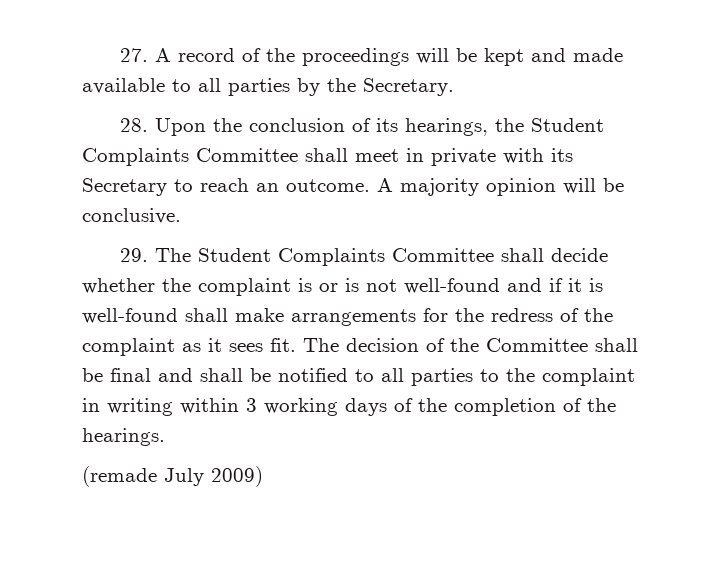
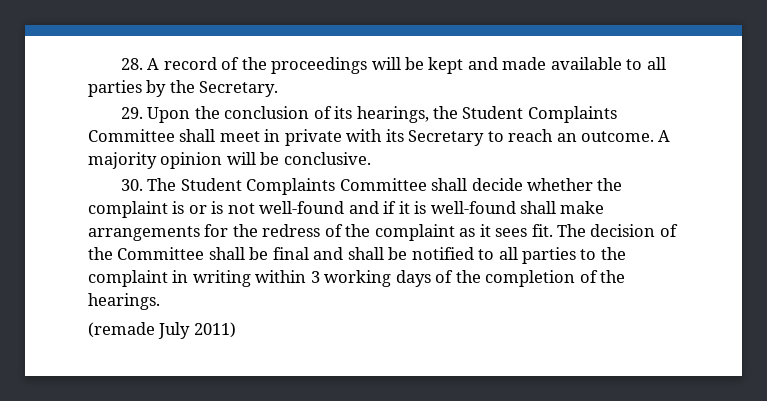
[119,48,148,62] 27. -> [120,58,143,70] 28.
[119,118,148,132] 28. -> [120,107,143,119] 29.
[119,248,148,262] 29. -> [120,179,143,191] 30.
[211,466,263,487] 2009) -> [193,322,236,338] 2011)

